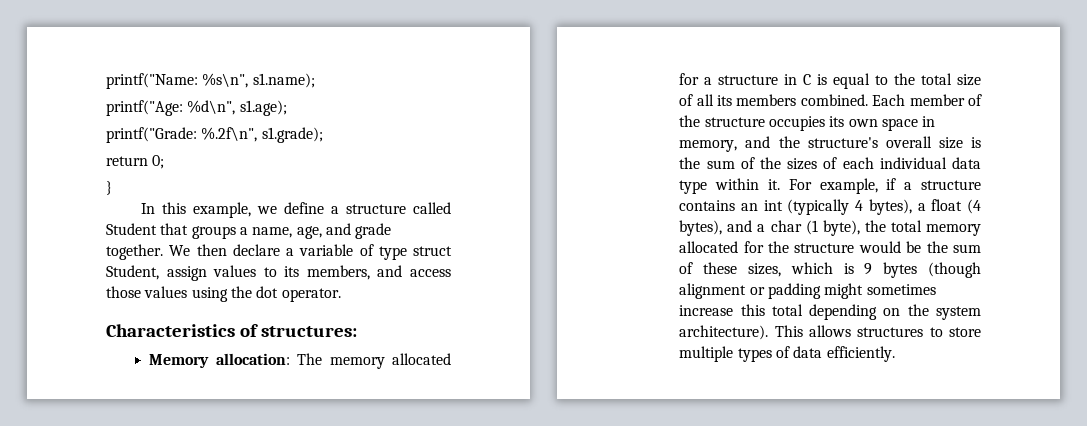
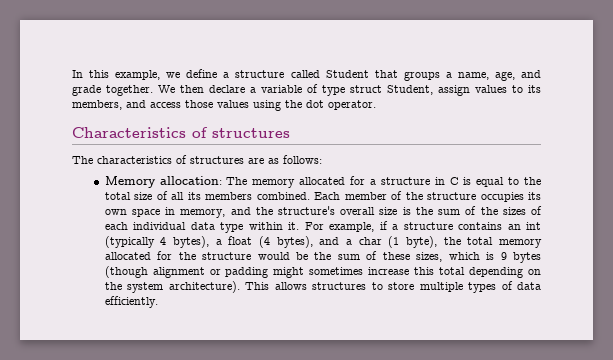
[106,73,315,89] [106,100,287,116] [106,127,323,143] [106,155,165,169] [106,181,112,195] printf("Name: %s\n", s1.name); // printf("Age: %d\n", s1.age); // printf("Grade: %.2f\n", s1.grade); // return 0; // } // -> (72, 74) none
[260,326,357,337] structures: -> [212,128,290,138] [72,155,322,164] structures // The characteristics of structures are as follows:

